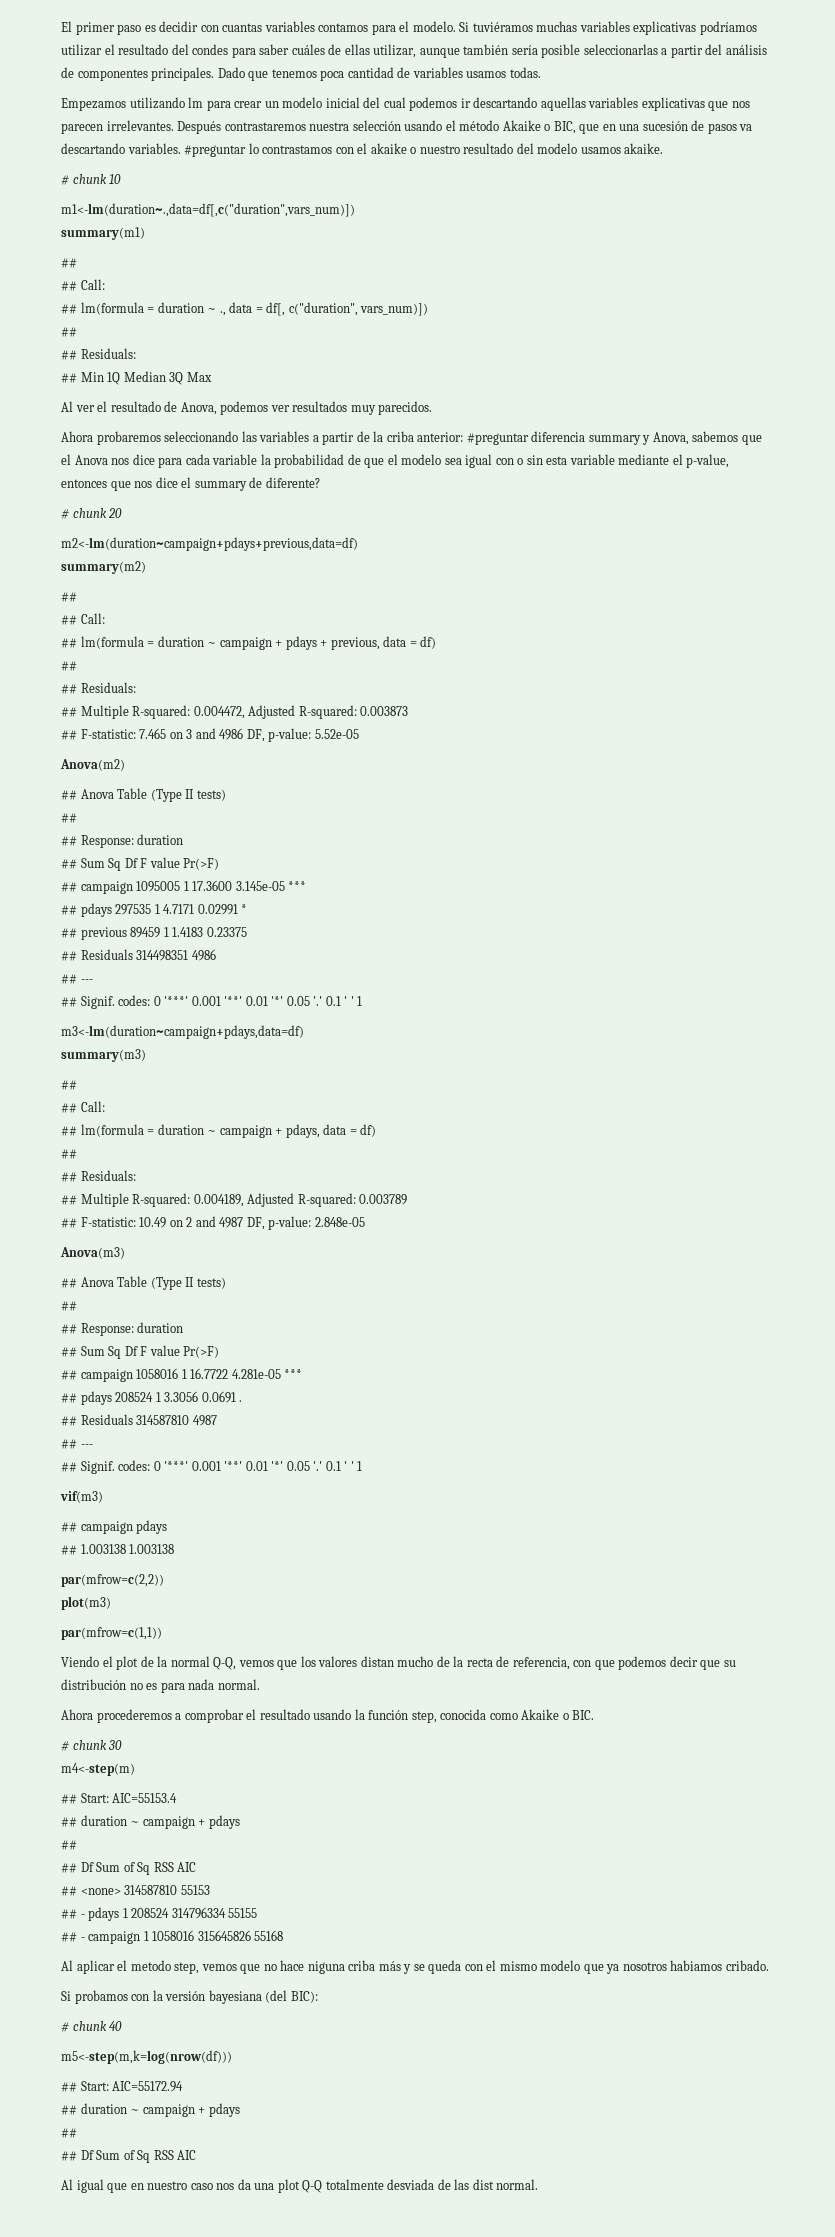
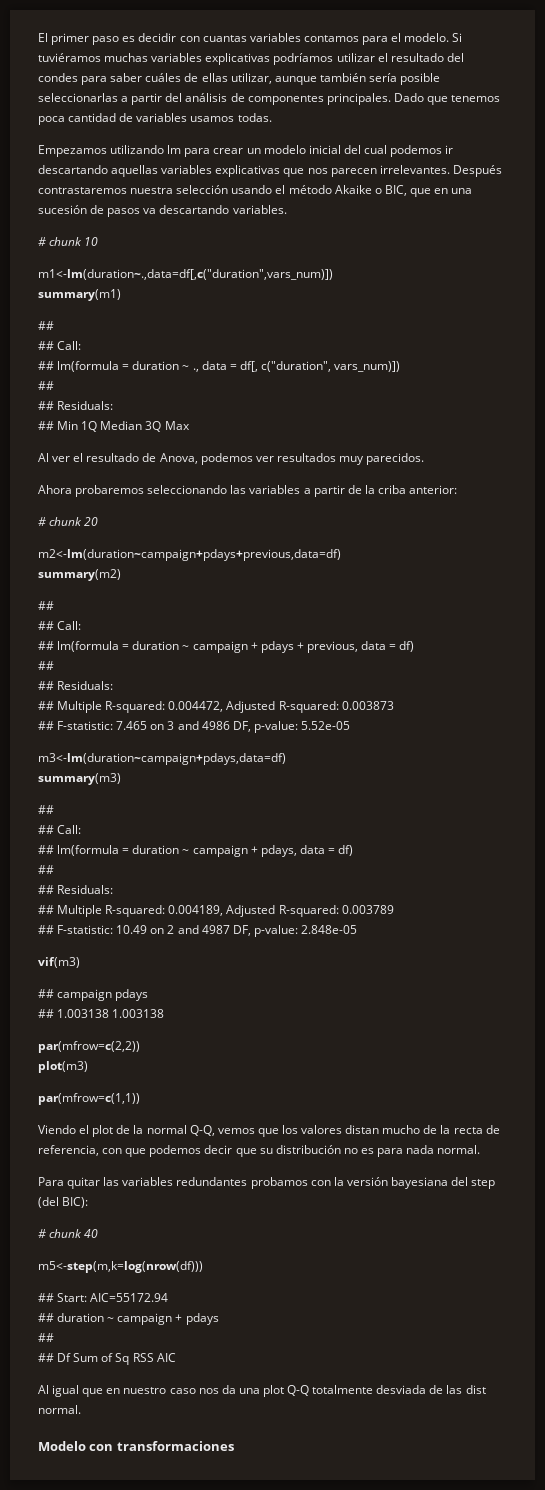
[184,143,664,157] #preguntar lo contrastamos con el akaike o nuestro resultado del modelo usamos akaike. -> (287, 209) none
[466,431,762,445] [61,454,730,468] [61,477,320,491] #preguntar diferencia summary y Anova, sabemos que el Anova nos dice para cada variable la probabilidad de que el modelo sea igual con o sin esta variable mediante el p-value, entonces que nos dice el summary de diferente? -> (458, 489) none
[60,759,125,771] [61,788,226,802] [61,813,77,823] [61,834,184,848] [61,857,220,871] [61,880,307,894] [61,903,248,917] [61,927,247,940] [61,949,216,961] [61,974,93,984] [61,995,363,1009] // Anova(m2) // ## Anova Table (Type II tests) // ## // ## Response: duration // ## Sum Sq Df F value Pr(>F) // ## campaign 1095005 1 17.3600 3.145e-05 *** // ## pdays 297535 1 4.7171 0.02991 * // ## previous 89459 1 1.4183 0.23375 // ## Residuals 314498351 4986 // ## --- // ## Signif. codes: 0 '***' 0.001 '**' 0.01 '*' 0.05 '.' 0.1 ' ' 1 -> (350, 725) none
[60,1247,125,1259] [61,1276,226,1290] [61,1301,77,1311] [61,1322,184,1336] [61,1345,220,1359] [61,1368,303,1382] [61,1391,243,1405] [61,1414,217,1426] [61,1439,93,1449] [61,1460,363,1474] // Anova(m3) // ## Anova Table (Type II tests) // ## // ## Response: duration // ## Sum Sq Df F value Pr(>F) // ## campaign 1058016 1 16.7722 4.281e-05 *** // ## pdays 208524 1 3.3056 0.0691 . // ## Residuals 314587810 4987 // ## --- // ## Signif. codes: 0 '***' 0.001 '**' 0.01 '*' 0.05 '.' 0.1 ' ' 1 -> (357, 929) none
[61,1709,595,1723] [61,1740,123,1751] [61,1763,135,1776] [61,1793,178,1804] [61,1815,240,1829] [61,1840,77,1850] [61,1862,197,1875] [61,1885,210,1896] [61,1907,258,1921] [61,1930,284,1944] [61,1960,769,1974] [61,1991,71,2001] Ahora procederemos a comprobar el resultado usando la función step, conocida como Akaike o BIC. // # chunk 30 // m4<-step(m) // ## Start: AIC=55153.4 // ## duration ~ campaign + pdays // ## // ## Df Sum of Sq RSS AIC // ## <none> 314587810 55153 // ## - pdays 1 208524 314796334 55155 // ## - campaign 1 1058016 315645826 55168 // Al aplicar el metodo step, vemos que no hace niguna criba más y se queda con el mismo modelo que ya nosotros habiamos cribado. // Si -> [38,1177,248,1189] Para quitar las variables redundantes
(262, 1997) none -> [451,1177,496,1189] del step
(539, 2184) none -> [38,1441,234,1451] // Modelo con transformaciones

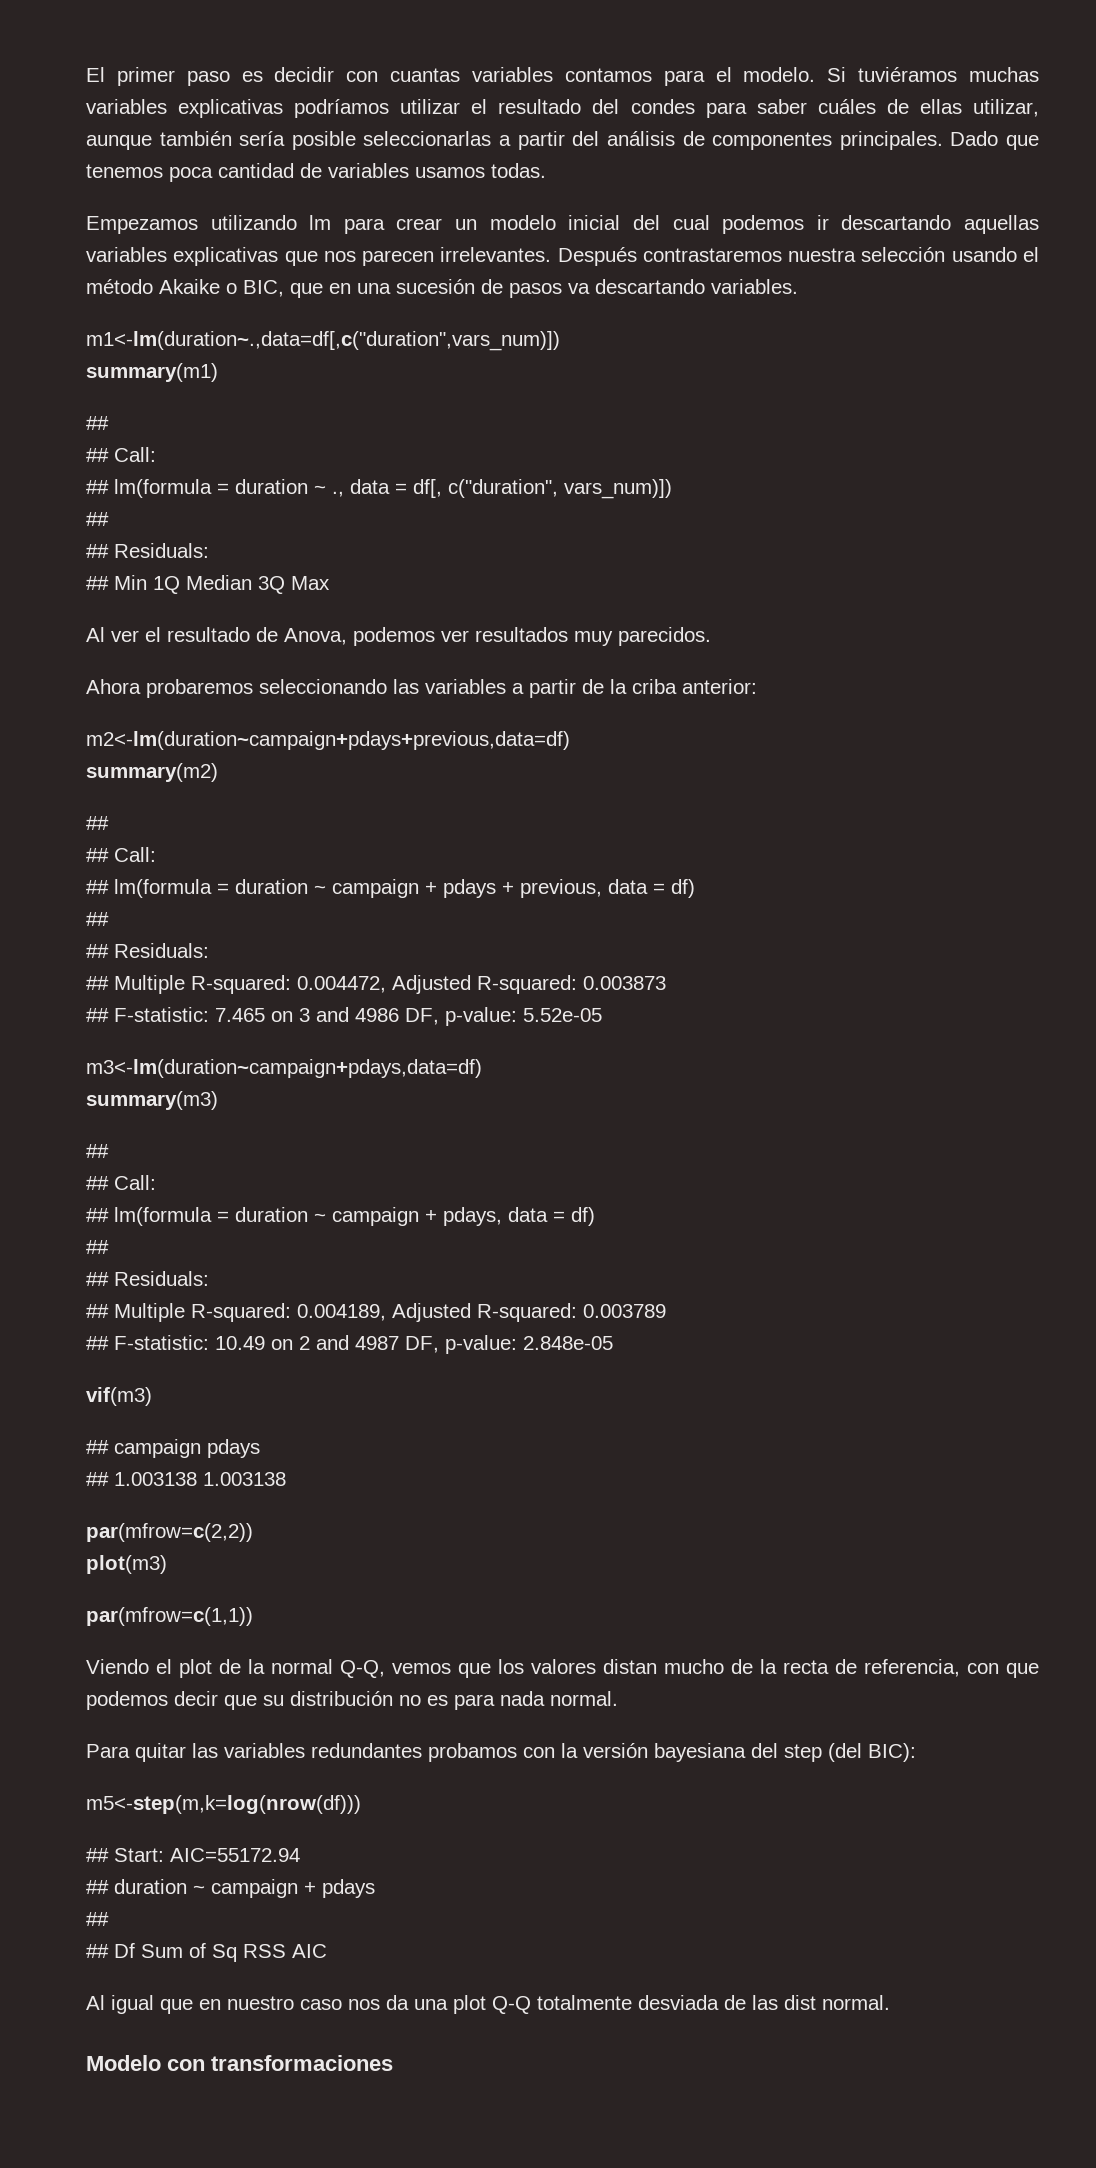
[38,237,99,246] // # chunk 10 -> (798, 286) none
[38,517,99,526] // # chunk 20 -> (757, 686) none
[38,1229,99,1238] // # chunk 40 -> (916, 1752) none

